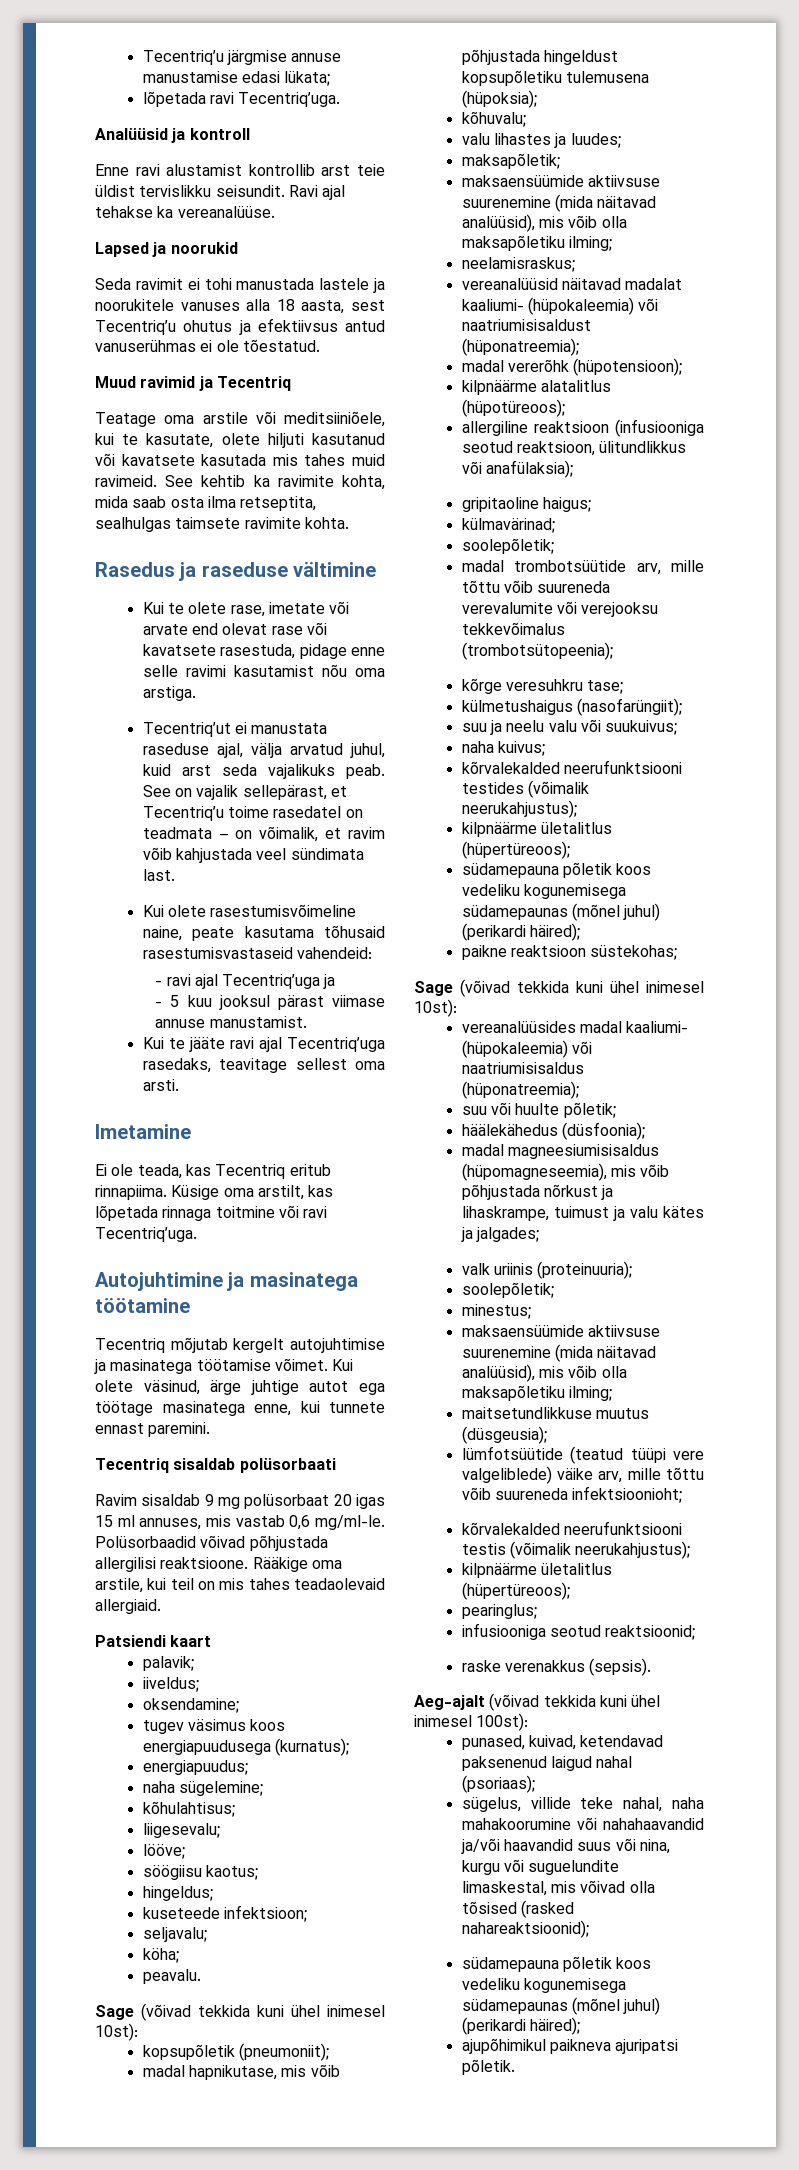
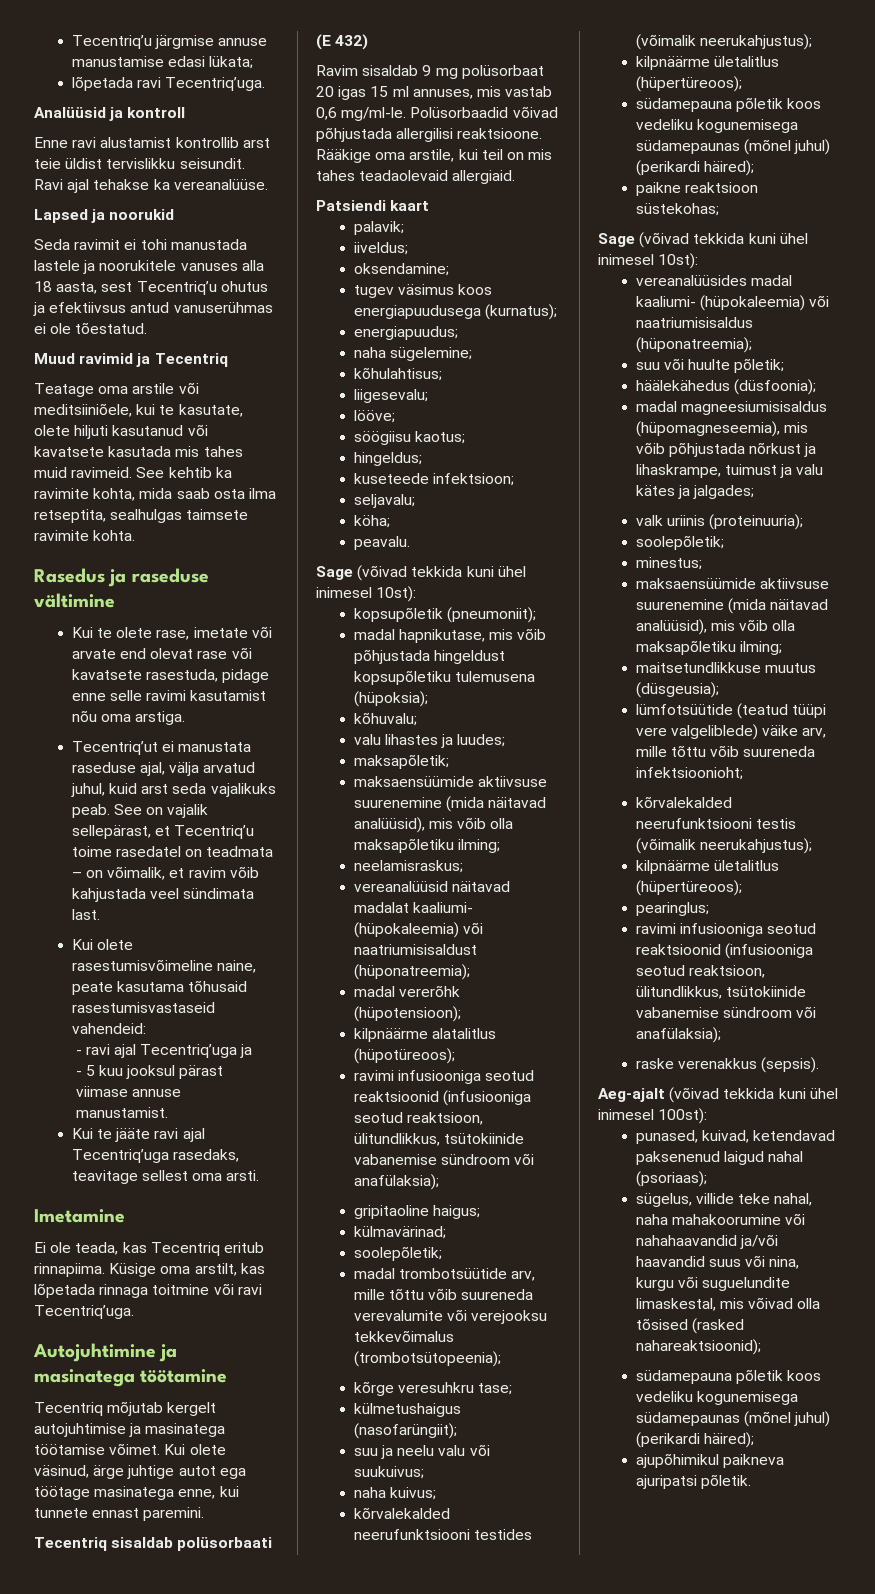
(336, 1465) none -> [316,34,369,50] (E 432)
[461,419,704,437] [461,441,687,456] allergiline reaktsioon (infusiooniga seotud reaktsioon, ülitundlikkus -> [353,1070,535,1084] [353,1090,532,1106] [353,1112,484,1125] [353,1133,525,1146] [353,1154,511,1165] ravimi infusiooniga seotud reaktsioonid (infusiooniga seotud reaktsioon, ülitundlikkus, tsütokiinide vabanemise sündroom
[461,1623,696,1640] infusiooniga seotud reaktsioonid; -> [635,923,817,937] [635,943,814,959] [635,965,766,978] [635,986,807,999] [635,1006,817,1018] [635,1027,721,1043] ravimi infusiooniga seotud reaktsioonid (infusiooniga seotud reaktsioon, ülitundlikkus, tsütokiinide vabanemise sündroom või anafülaksia);

